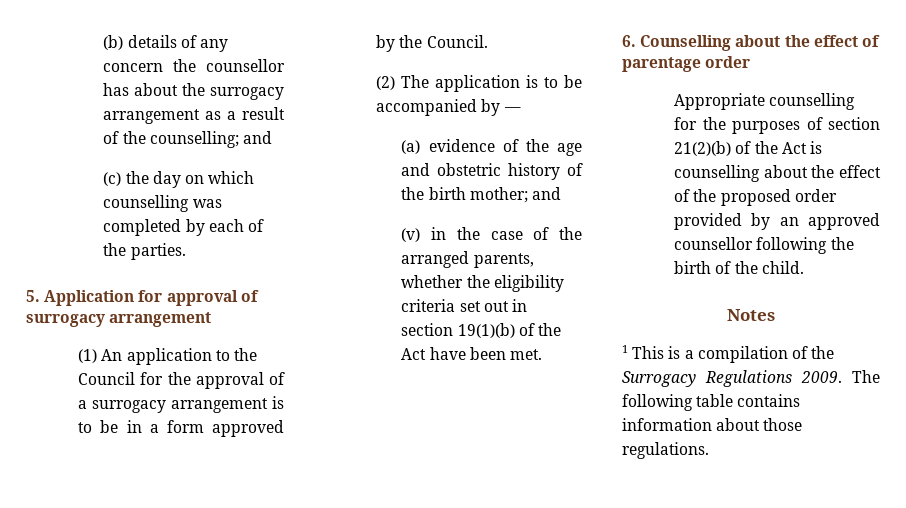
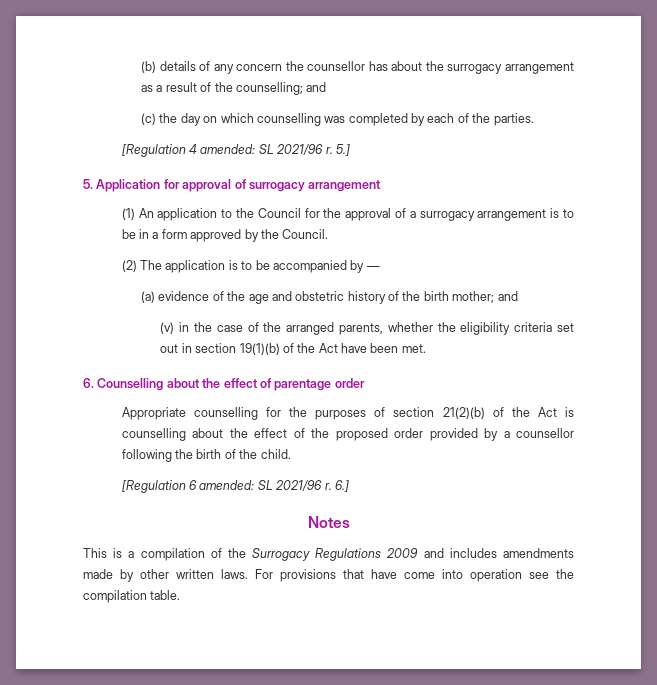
(186, 251) none -> [121,144,350,157] // [Regulation 4 amended: SL 2021/96 r. 5.]
[779,213,880,230] an approved -> [503,431,510,438] a
(804, 267) none -> [121,480,349,493] // [Regulation 6 amended: SL 2021/96 r. 6.]
[622,345,628,353] 1 -> (350, 522) none
[801,370,880,383] [622,394,801,411] [622,418,803,431] [622,442,709,459] 2009. The following table contains information about those regulations. -> [386,548,574,558] [83,569,574,582] [83,590,181,603] 2009 and includes amendments made by other written laws. For provisions that have come into operation see the compilation table.

